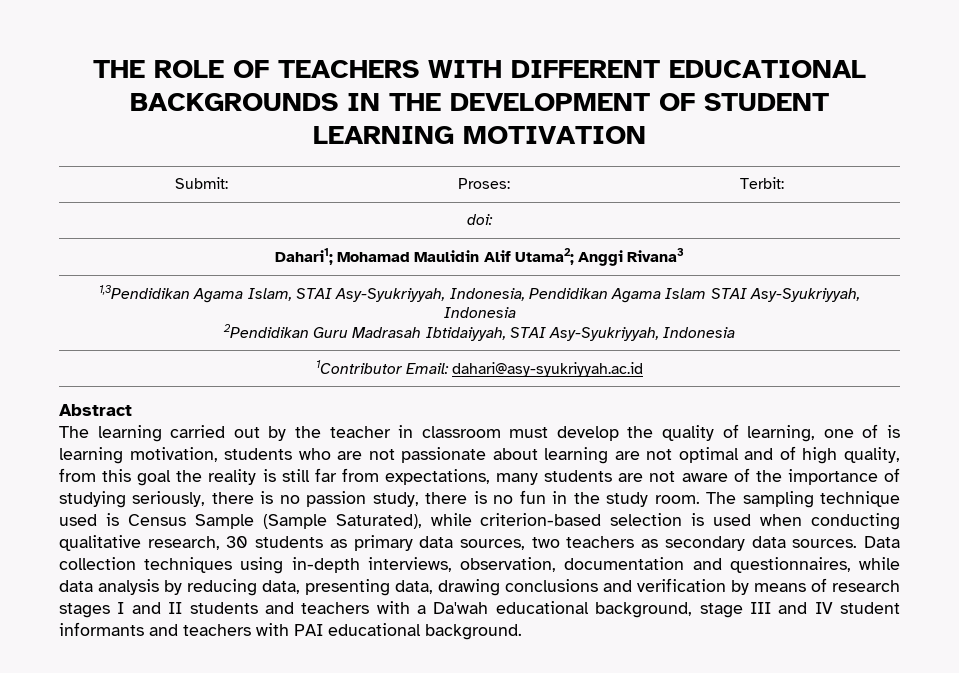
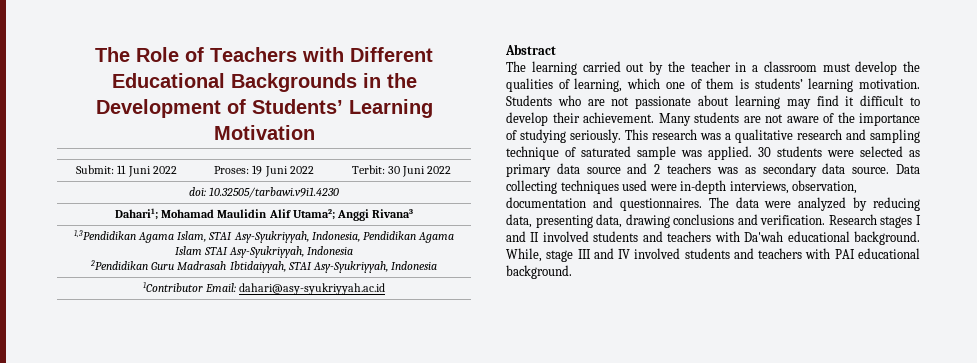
[93,60,866,78] [130,93,829,111] [313,126,646,144] [174,177,228,189] [457,178,510,189] [740,177,784,189] THE ROLE OF TEACHERS WITH DIFFERENT EDUCATIONAL BACKGROUNDS IN THE DEVELOPMENT OF STUDENT LEARNING MOTIVATION // Submit: | Proses: | Terbit: -> [95,47,433,62] [111,73,417,92] [95,99,433,118] [213,125,315,140] [76,165,177,177] [214,165,314,177] [351,165,452,177] The Role of Teachers with Different Educational Backgrounds in the Development of Students’ Learning Motivation // Submit: 11 Juni 2022 | Proses: 19 Juni 2022 | Terbit: 30 Juni 2022
(493, 219) none -> [209,187,340,198] 10.32505/tarbawi.v9i1.4230
(414, 431) none -> [752,65,758,72] a
[662,425,715,441] quality -> [506,78,553,92] qualities
(816, 433) none -> [627,78,661,89] which
[887,425,901,438] [59,447,293,464] is learning motivation, students -> [706,78,920,92] [506,95,552,106] them is students’ learning motivation. Students
[614,446,900,464] [59,468,539,486] are not optimal and of high quality, from this goal the reality is still far from expectations, many -> [786,95,920,109] [506,112,691,126] may find it difficult to develop their achievement. Many
[132,490,901,508] [59,513,900,530] [59,535,900,551] [59,557,284,574] seriously, there is no passion study, there is no fun in the study room. The sampling technique used is Census Sample (Sample Saturated), while criterion-based selection is used when conducting qualitative research, 30 students as primary data sources, two teachers as secondary data sources. Data collection techniques using -> [570,129,920,143] [506,146,920,160] [506,163,920,177] [506,180,677,194] seriously. This research was a qualitative research and sampling technique of saturated sample was applied. 30 students were selected as primary data source and 2 teachers was as secondary data source. Data collecting techniques used were
[729,557,900,573] [59,579,159,595] questionnaires, while data analysis -> [619,197,847,211] questionnaires. The data were analyzed
[637,578,900,595] verification by means of research -> [760,214,877,225] verification. Research
[189,601,426,614] students and teachers with a -> [542,231,740,242] involved students and teachers with
[595,602,693,618] background, -> [854,231,920,245] [506,248,542,262] background. While,
[840,602,900,614] [59,622,144,636] student informants -> [634,248,730,259] involved students

